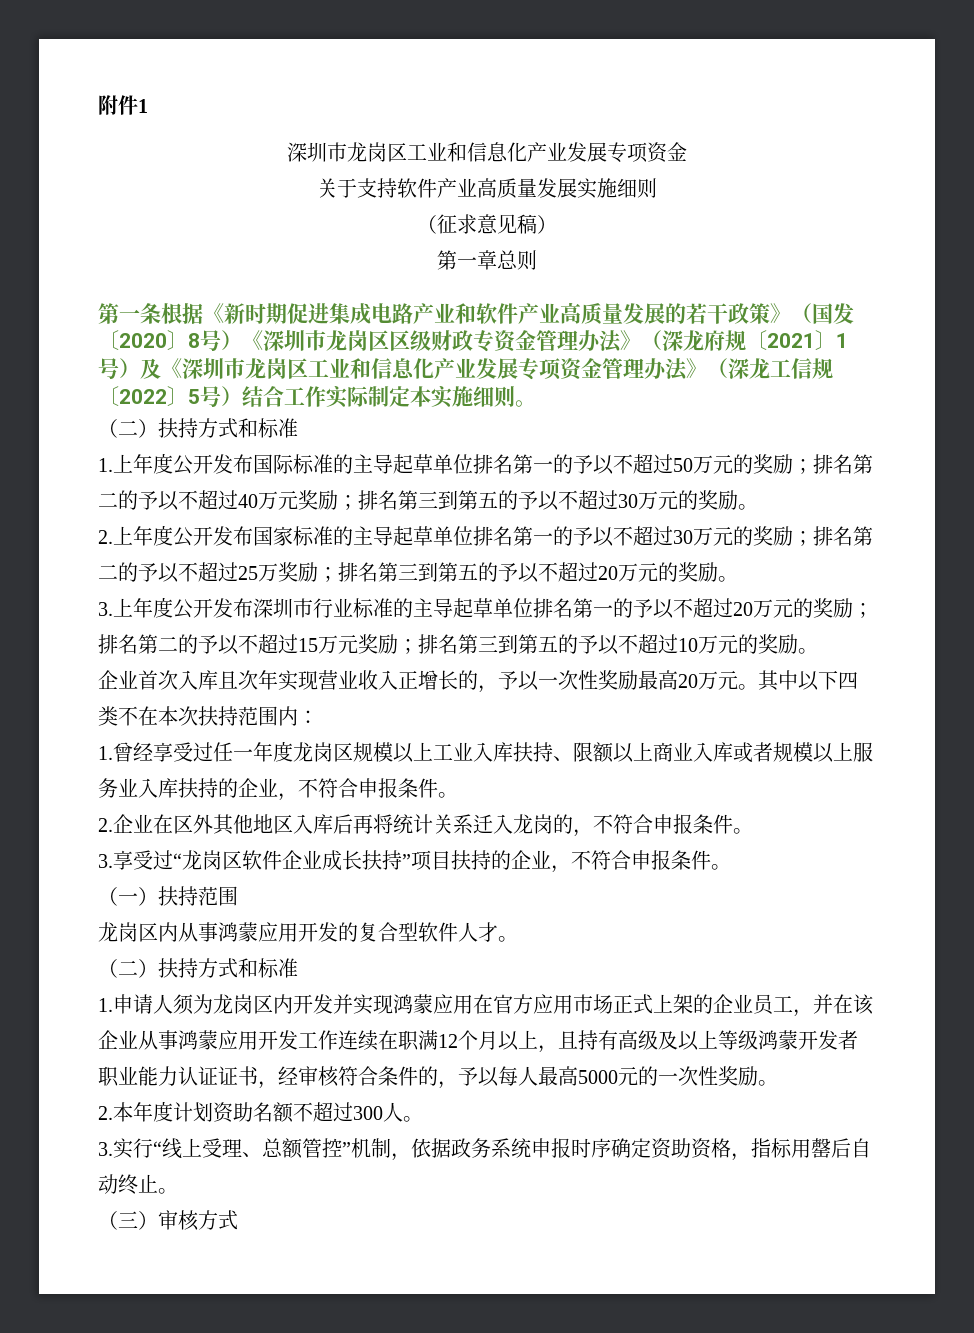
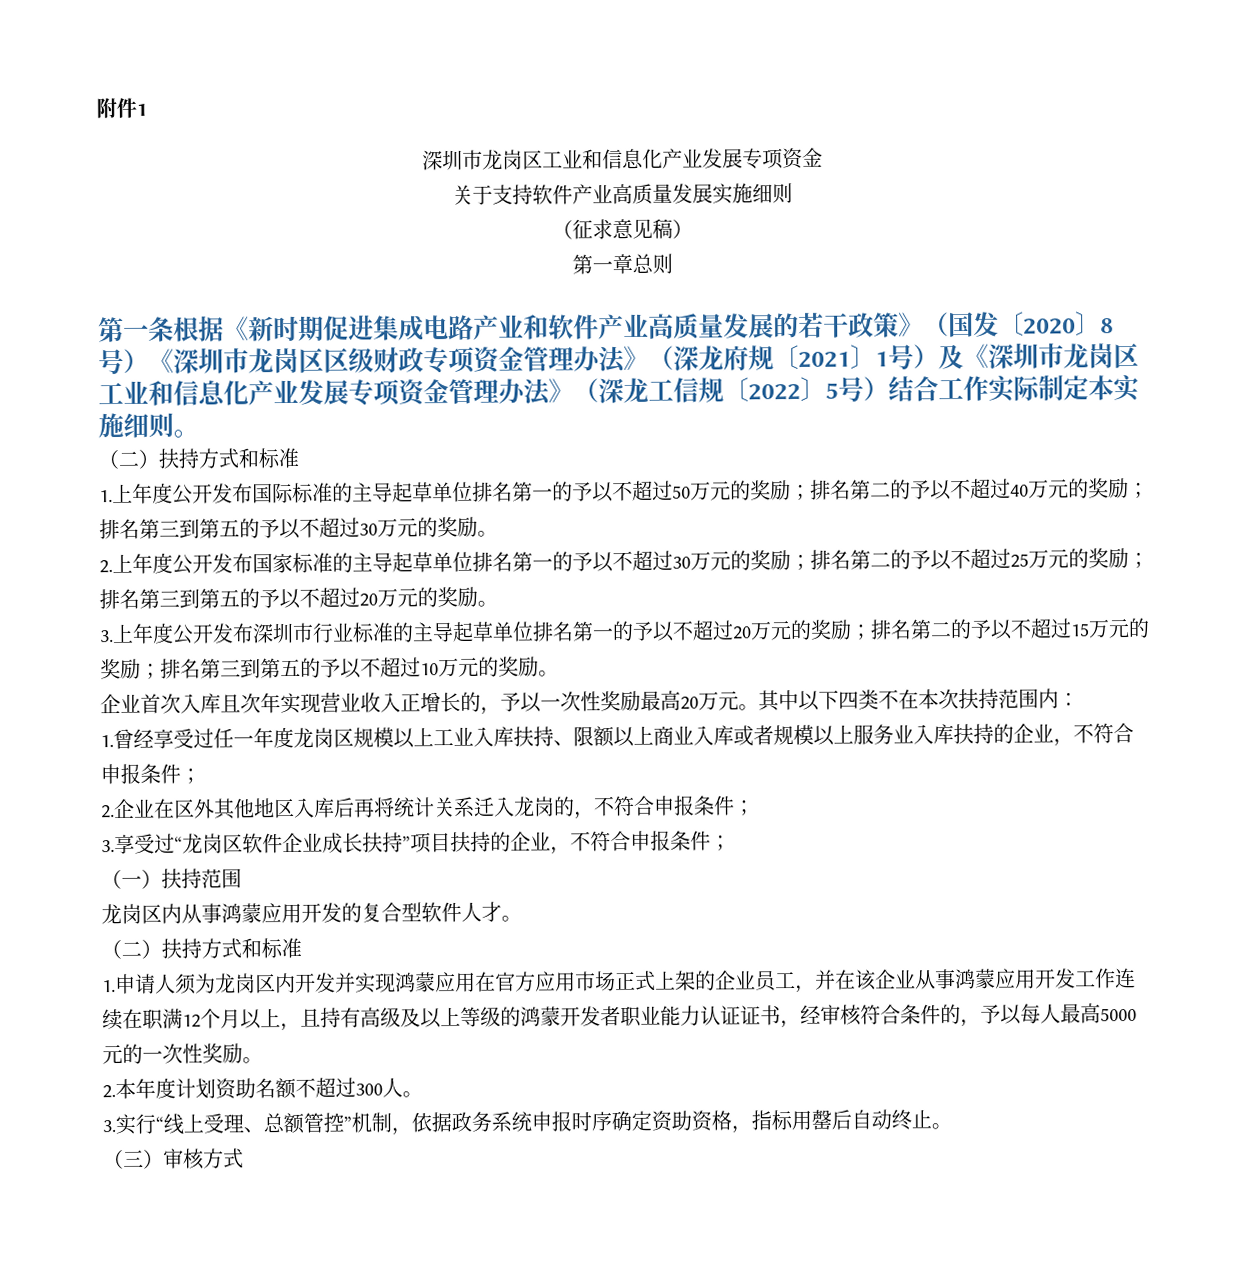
(494, 341) none -> [448,346,476,374] 项
(298, 500) none -> [1068,478,1089,499] 的
(278, 572) none -> [1048,548,1089,569] 元的
(358, 644) none -> [1128,617,1150,639] 的
[438,792,458,798] 。 -> [180,768,201,784] ；
[733,828,753,834] 。 -> [733,800,755,816] ；
[711,864,731,870] 。 -> [710,835,731,851] ；
(758, 1040) none -> [500,1006,521,1027] 的

